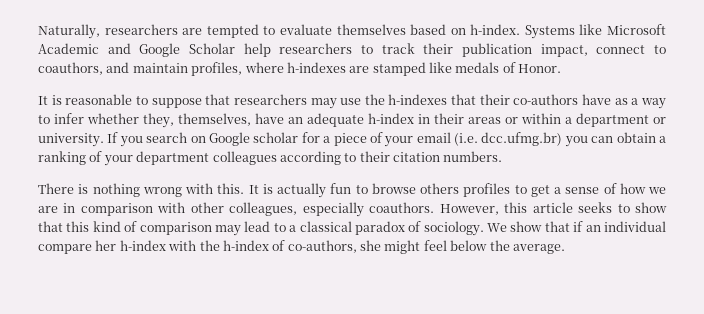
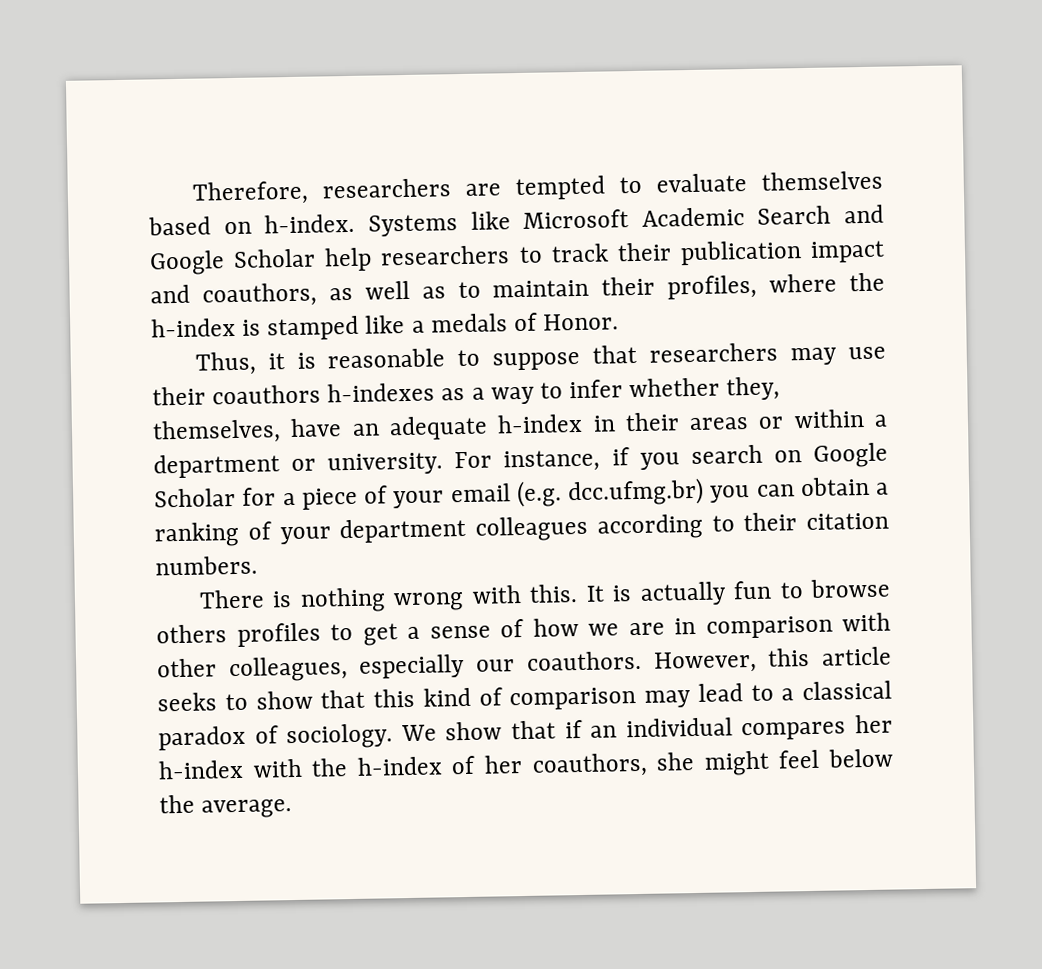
[38,24,100,39] Naturally, -> [191,180,309,206] Therefore,
(99, 48) none -> [757,205,832,225] Search
[540,44,666,57] [38,62,370,76] impact, connect to coauthors, and maintain profiles, where h-indexes are -> [810,240,885,263] [150,272,885,308] [151,317,262,338] impact and coauthors, as well as to maintain their profiles, where the h-index is
(452, 67) none -> [411,320,425,333] a
[38,96,48,105] It -> [194,351,285,376] Thus, it
[364,94,612,105] the h-indexes that their co-authors have -> [152,382,436,406] their coauthors h-indexes
[107,132,119,143] If -> [454,447,630,473] For instance, if
[253,132,299,143] scholar -> [154,487,236,508] Scholar
[454,133,479,146] (i.e. -> [515,480,562,508] (e.g.
(364, 209) none -> [476,659,516,672] our
[38,244,92,254] compare -> [741,721,847,741] compares
[287,240,357,253] co-authors, -> [484,752,648,778] her coauthors,

